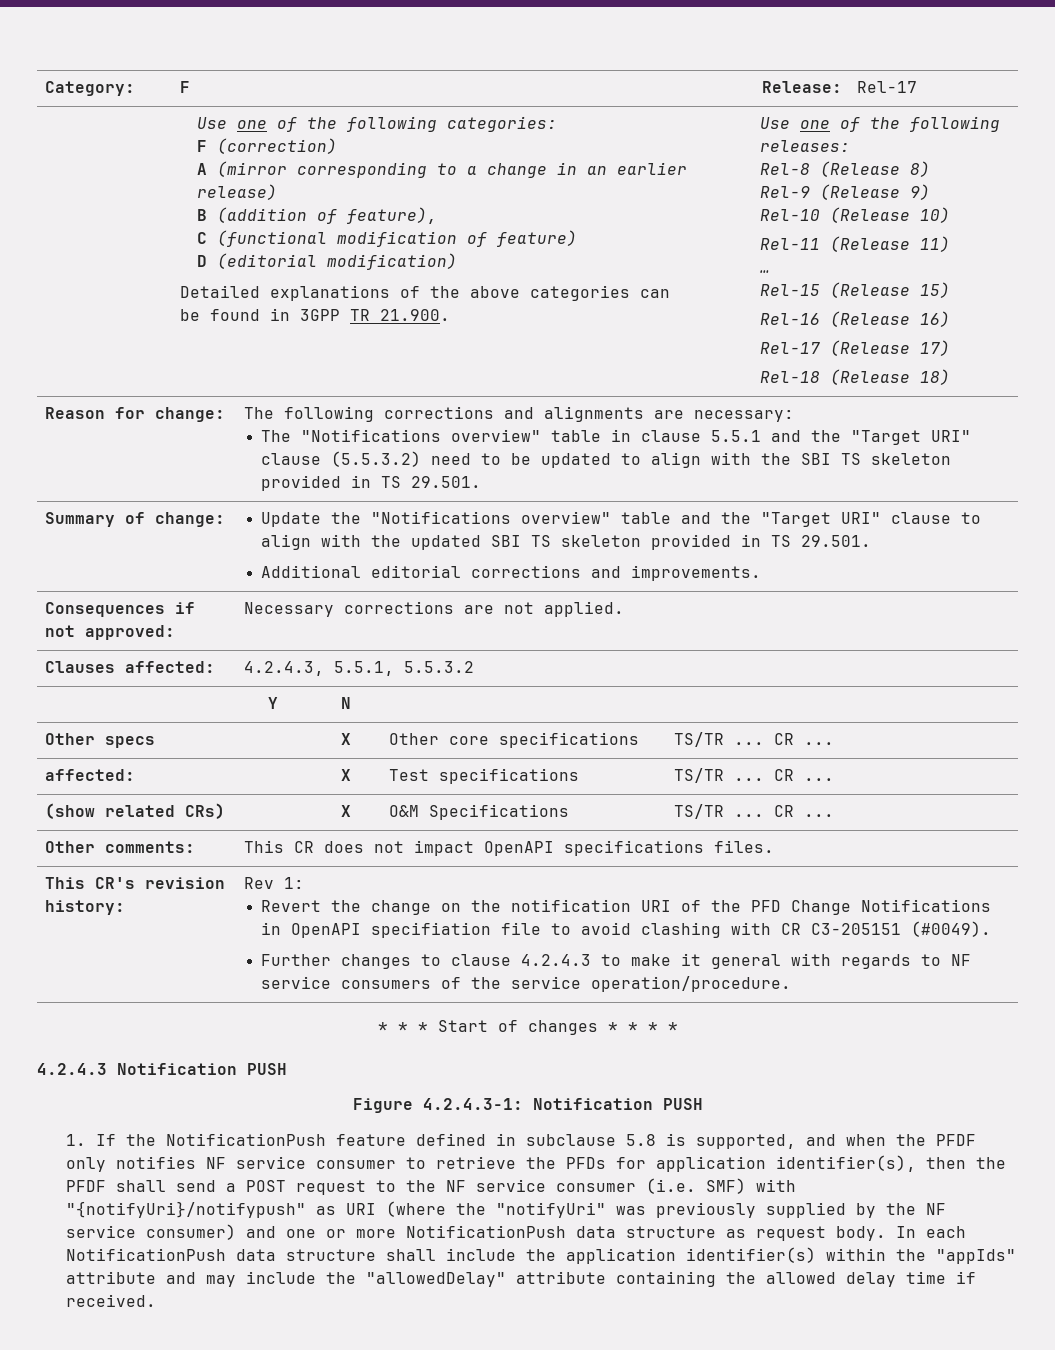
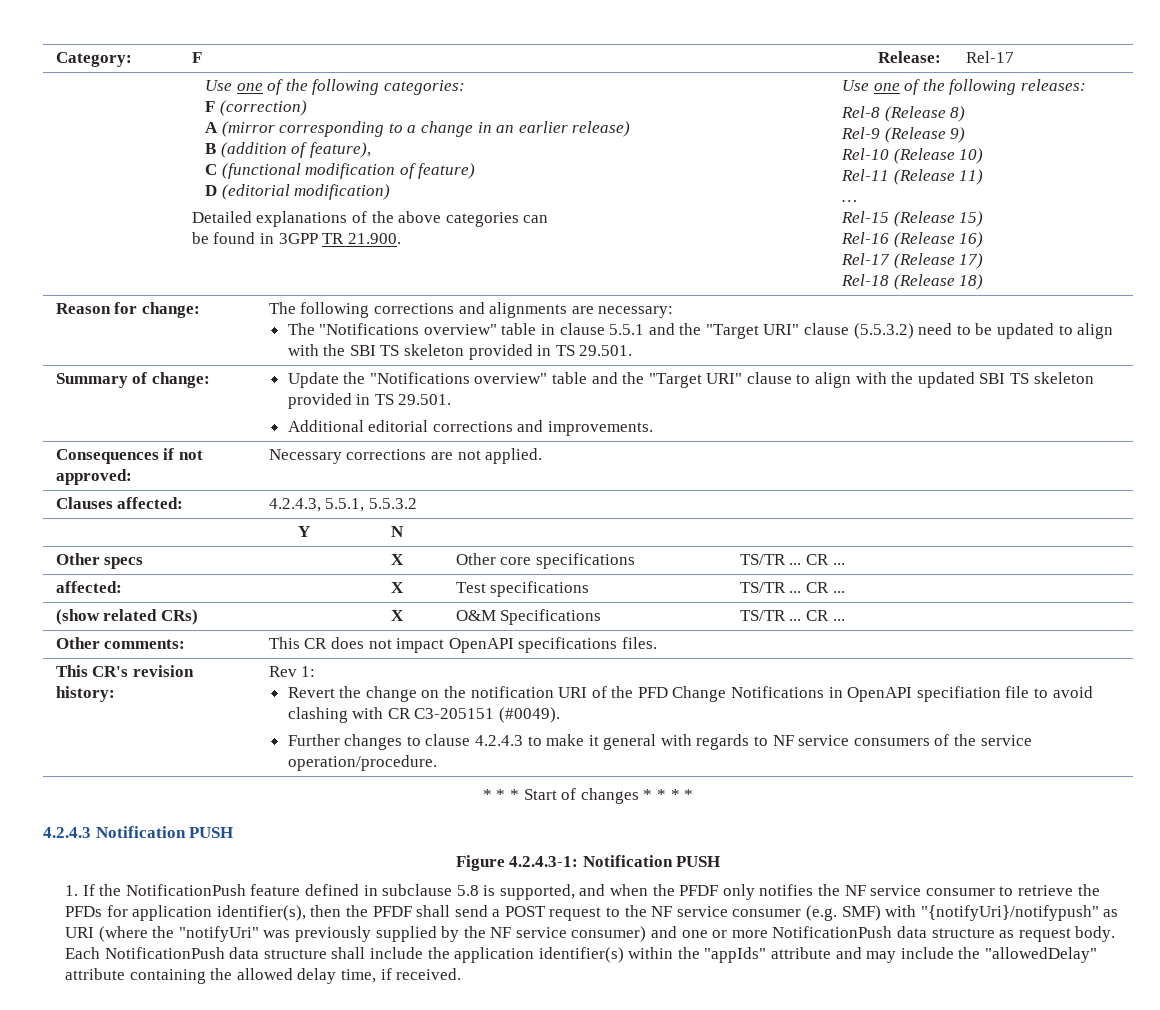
(197, 1162) none -> [818,884,841,896] the
[646,1178,697,1194] (i.e. -> [806,905,838,921] (e.g.
[896,1226,967,1238] In each -> [64,947,100,959] Each
[906,1271,947,1284] time -> [340,969,376,983] time,

